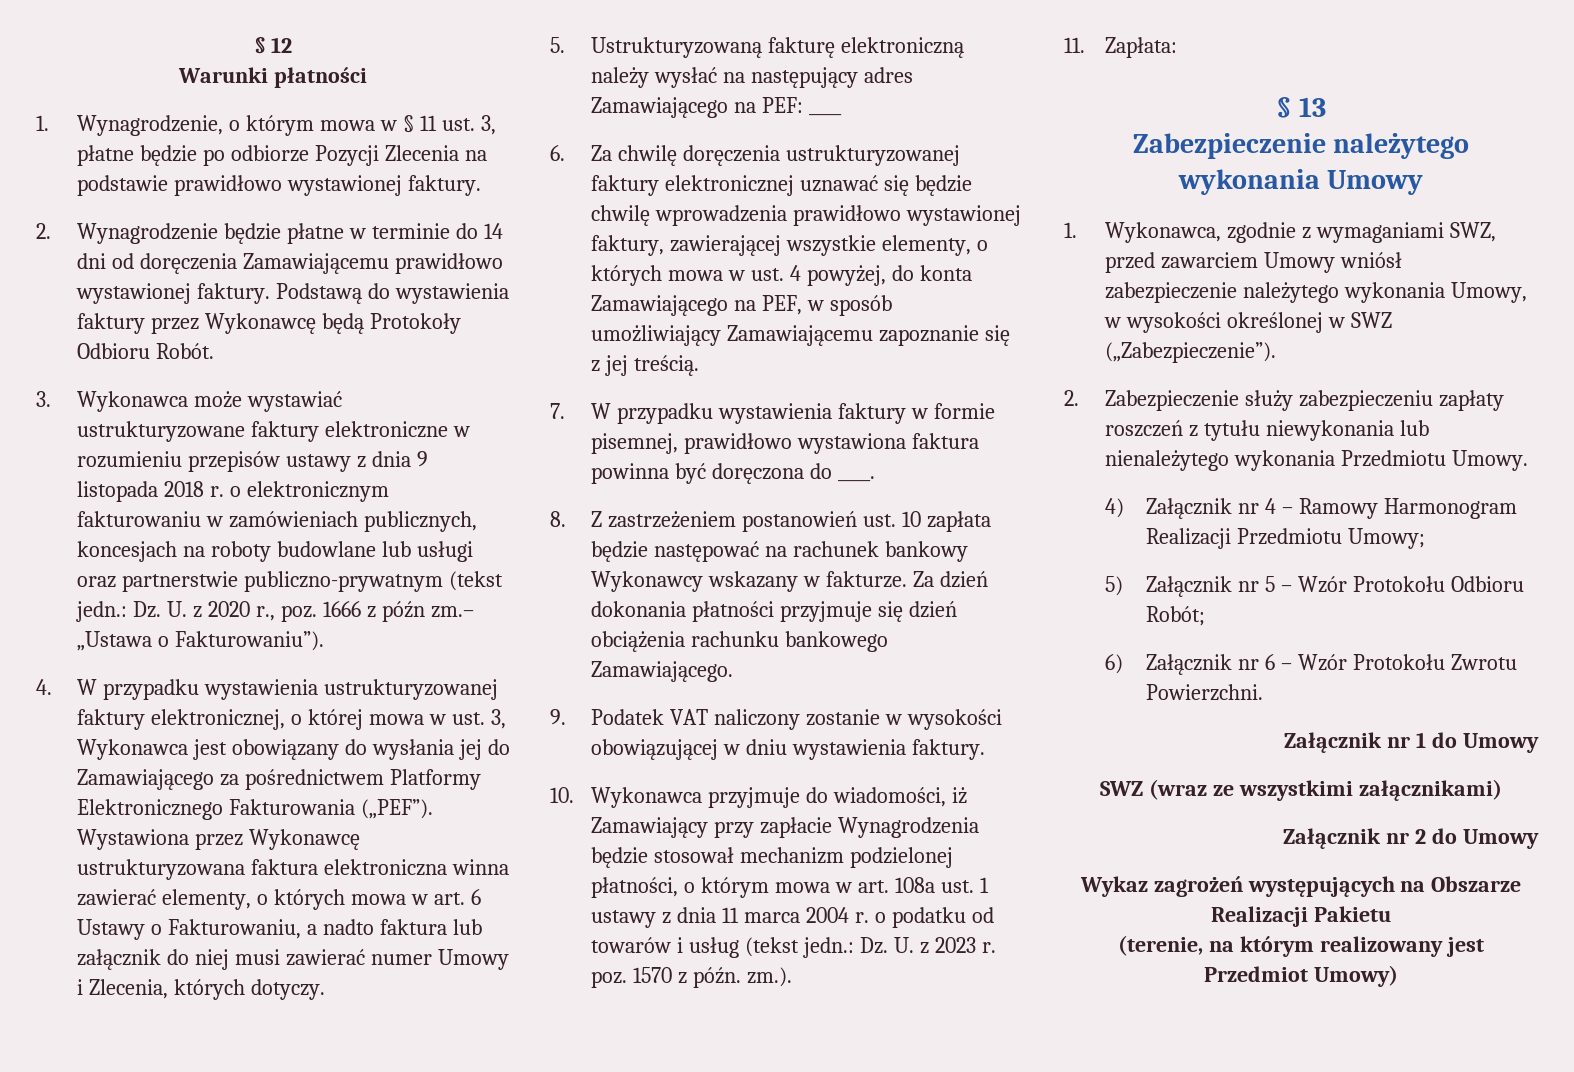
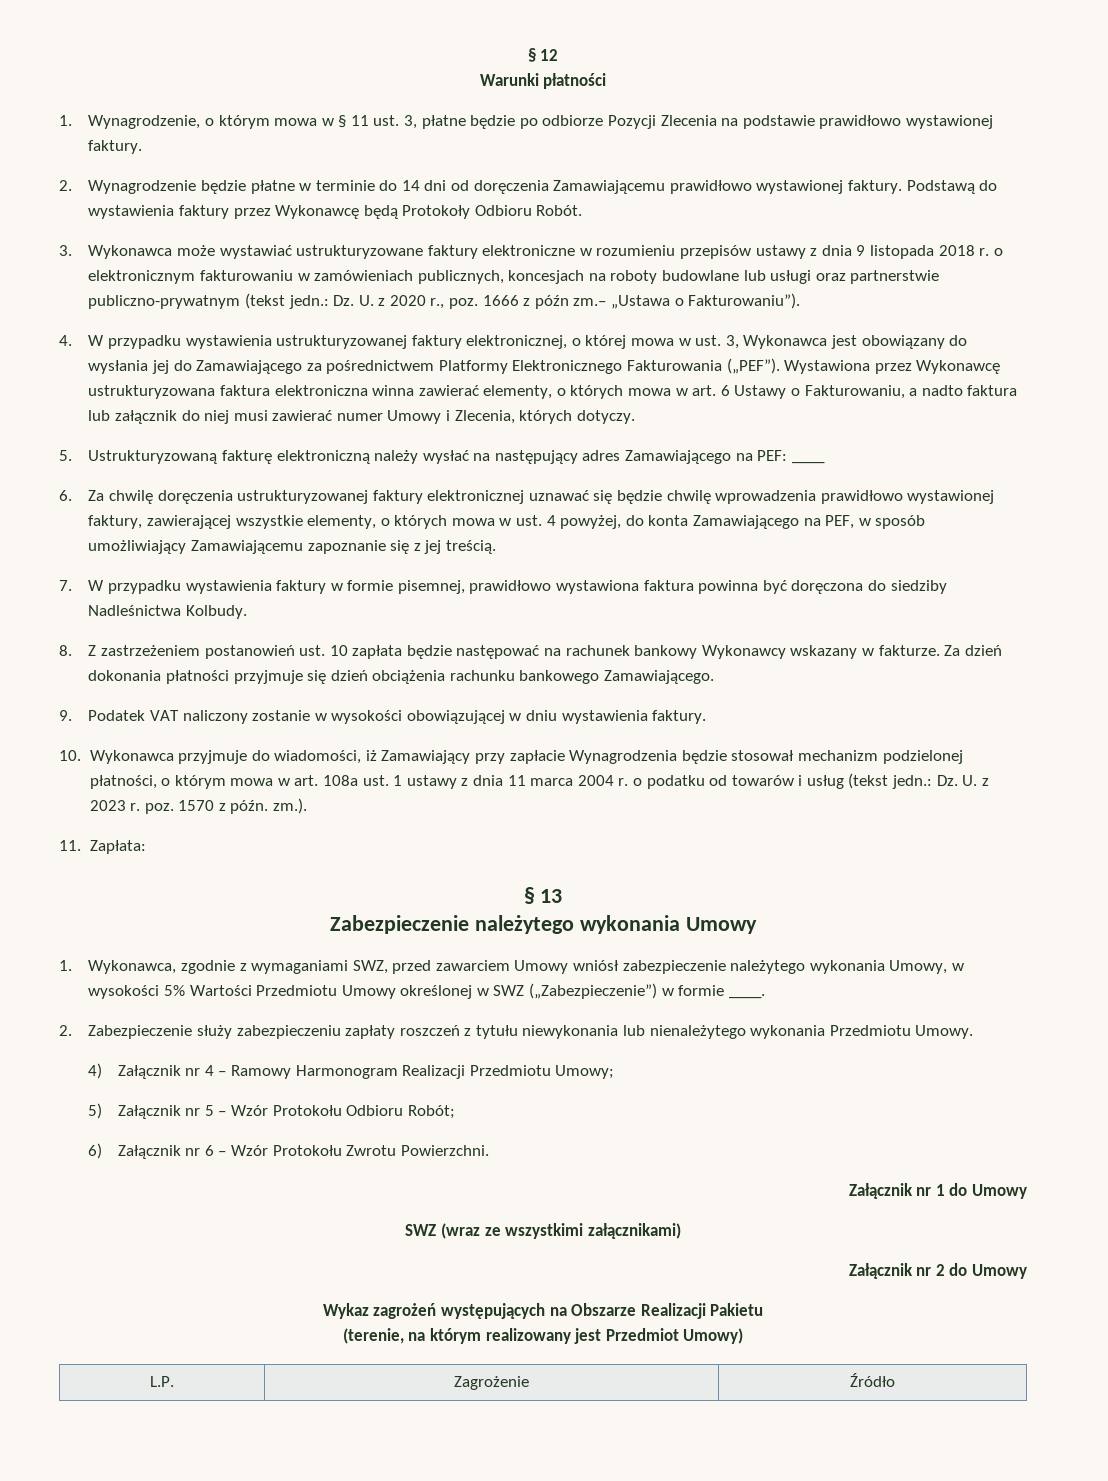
[837,476,875,482] ____. -> [890,580,947,594] [88,605,247,619] siedziby Nadleśnictwa Kolbudy.
[1227,312,1392,333] [1105,342,1277,363] określonej w SWZ („Zabezpieczenie”). -> [163,983,765,999] 5% Wartości Przedmiotu Umowy określonej w SWZ („Zabezpieczenie”) w formie ____.
(1398, 976) none -> [150,1376,174,1387] [454,1376,529,1390] [850,1373,895,1387] // L.P. | Zagrożenie | Źródło

